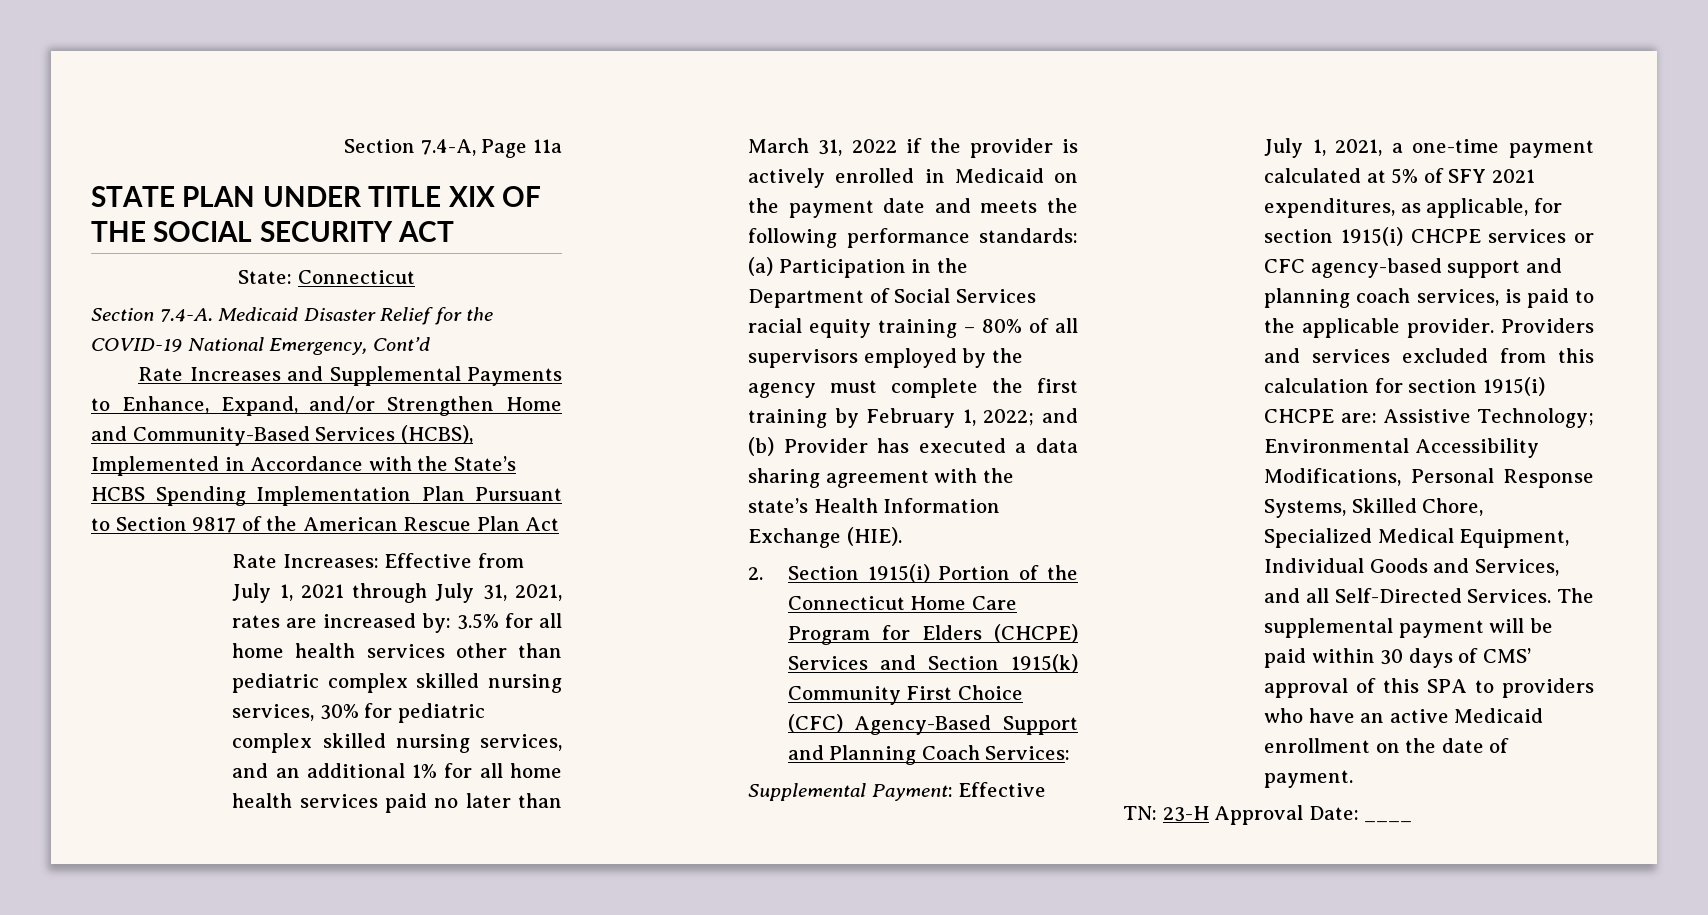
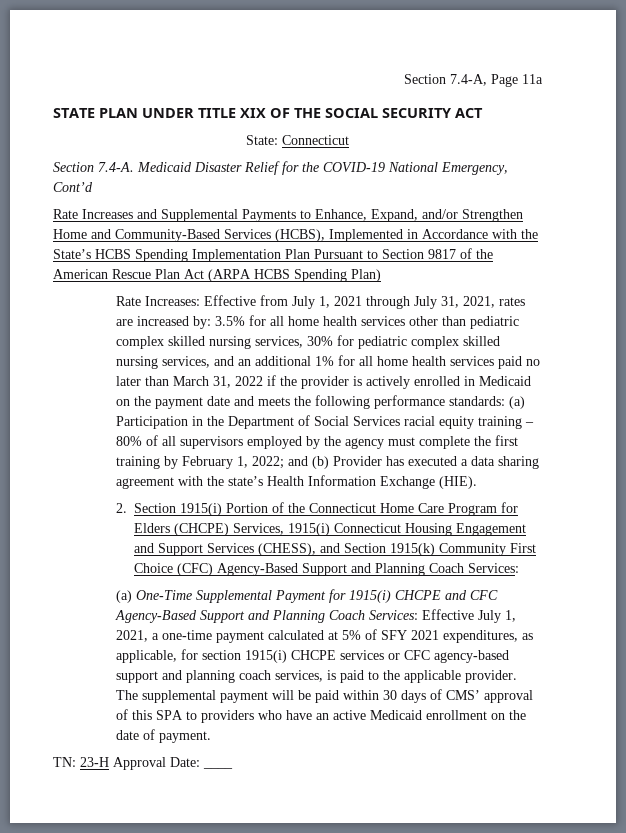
(560, 524) none -> [208,269,381,282] (ARPA HCBS Spending Plan)
[787,656,868,670] Services -> [233,523,527,536] [134,543,317,556] Services, 1915(i) Connecticut Housing Engagement and Support Services (CHESS),
[748,783,953,801] Supplemental Payment: -> [116,589,499,603] [115,610,419,623] (a) One-Time Supplemental Payment for 1915(i) CHCPE and CFC Agency-Based Support and Planning Coach Services:
[1501,318,1594,333] [1264,348,1594,363] [1264,377,1545,396] [1264,408,1595,428] [1264,438,1539,458] [1264,468,1594,488] [1264,498,1484,518] [1264,528,1570,548] [1264,558,1559,576] [1264,588,1552,603] Providers and services excluded from this calculation for section 1915(i) CHCPE are: Assistive Technology; Environmental Accessibility Modifications, Personal Response Systems, Skilled Chore, Specialized Medical Equipment, Individual Goods and Services, and all Self-Directed Services. -> (518, 676) none

